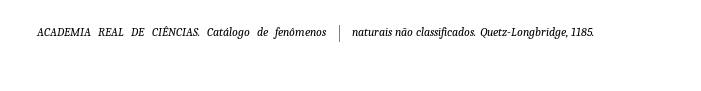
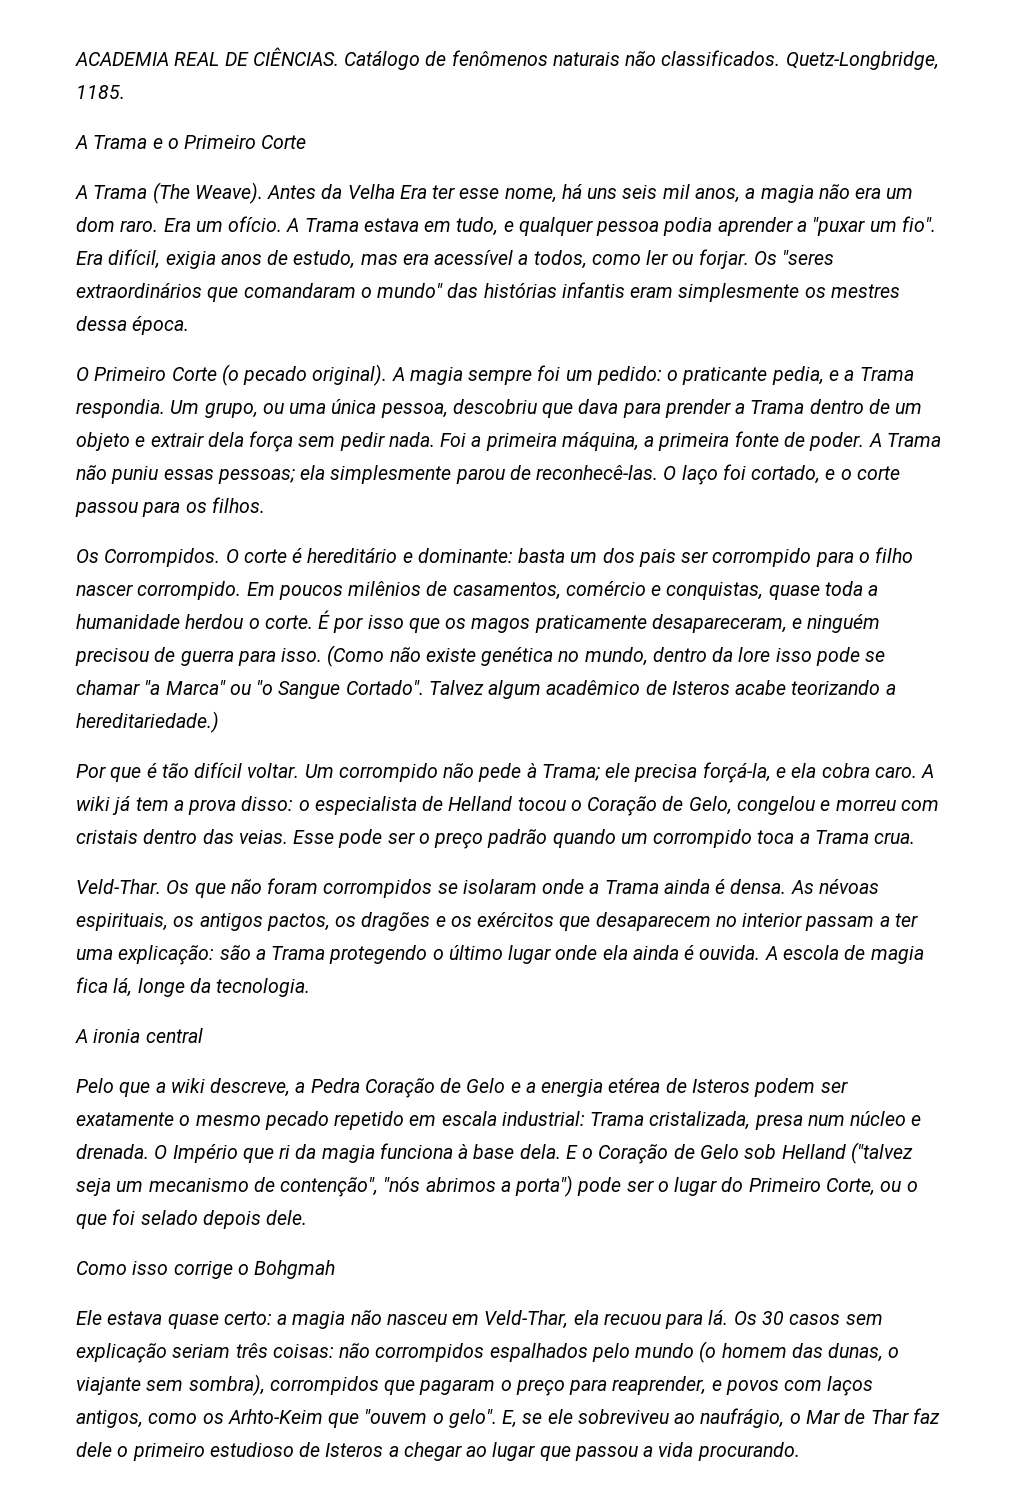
(594, 31) none -> [75,135,307,149] [75,182,914,204] [76,216,936,236] [76,249,835,269] [76,282,900,302] [76,316,190,335] [76,364,914,386] [76,399,923,418] [76,431,941,452] [76,464,900,485] [75,497,265,517] [76,547,914,567] [76,581,879,600] [76,610,881,633] [75,645,886,667] [76,680,896,699] [76,711,219,733] [76,762,935,783] [76,796,939,816] [76,829,916,849] [76,878,879,898] [76,912,918,931] [76,945,924,965] [76,977,311,997] [75,1028,203,1043] [76,1078,848,1098] [76,1111,922,1130] [76,1142,913,1164] [76,1175,918,1197] [76,1209,308,1229] [76,1260,336,1279] [76,1310,883,1329] [76,1341,900,1363] [76,1374,874,1396] [76,1408,940,1428] [76,1442,800,1461] // A Trama e o Primeiro Corte // A Trama (The Weave). Antes da Velha Era ter esse nome, há uns seis mil anos, a magia não era um dom raro. Era um ofício. A Trama estava em tudo, e qualquer pessoa podia aprender a "puxar um fio". Era difícil, exigia anos de estudo, mas era acessível a todos, como ler ou forjar. Os "seres extraordinários que comandaram o mundo" das histórias infantis eram simplesmente os mestres dessa época. // O Primeiro Corte (o pecado original). A magia sempre foi um pedido: o praticante pedia, e a Trama respondia. Um grupo, ou uma única pessoa, descobriu que dava para prender a Trama dentro de um objeto e extrair dela força sem pedir nada. Foi a primeira máquina, a primeira fonte de poder. A Trama não puniu essas pessoas; ela simplesmente parou de reconhecê-las. O laço foi cortado, e o corte passou para os filhos. // Os Corrompidos. O corte é hereditário e dominante: basta um dos pais ser corrompido para o filho nascer corrompido. Em poucos milênios de casamentos, comércio e conquistas, quase toda a humanidade herdou o corte. É por isso que os magos praticamente desapareceram, e ninguém precisou de guerra para isso. (Como não existe genética no mundo, dentro da lore isso pode se chamar "a Marca" ou "o Sangue Cortado". Talvez algum acadêmico de Isteros acabe teorizando a hereditariedade.) // Por que é tão difícil voltar. Um corrompido não pede à Trama; ele precisa forçá-la, e ela cobra caro. A wiki já tem a prova disso: o especialista de Helland tocou o Coração de Gelo, congelou e morreu com cristais dentro das veias. Esse pode ser o preço padrão quando um corrompido toca a Trama crua. // Veld-Thar. Os que não foram corrompidos se isolaram onde a Trama ainda é densa. As névoas espirituais, os antigos pactos, os dragões e os exércitos que desaparecem no interior passam a ter uma explicação: são a Trama protegendo o último lugar onde ela ainda é ouvida. A escola de magia fica lá, longe da tecnologia. // A ironia central // Pelo que a wiki descreve, a Pedra Coração de Gelo e a energia etérea de Isteros podem ser exatamente o mesmo pecado repetido em escala industrial: Trama cristalizada, presa num núcleo e drenada. O Império que ri da magia funciona à base dela. E o Coração de Gelo sob Helland ("talvez seja um mecanismo de contenção", "nós abrimos a porta") pode ser o lugar do Primeiro Corte, ou o que foi selado depois dele. // Como isso corrige o Bohgmah // Ele estava quase certo: a magia não nasceu em Veld-Thar, ela recuou para lá. Os 30 casos sem explicação seriam três coisas: não corrompidos espalhados pelo mundo (o homem das dunas, o viajante sem sombra), corrompidos que pagaram o preço para reaprender, e povos com laços antigos, como os Arhto-Keim que "ouvem o gelo". E, se ele sobreviveu ao naufrágio, o Mar de Thar faz dele o primeiro estudioso de Isteros a chegar ao lugar que passou a vida procurando.

